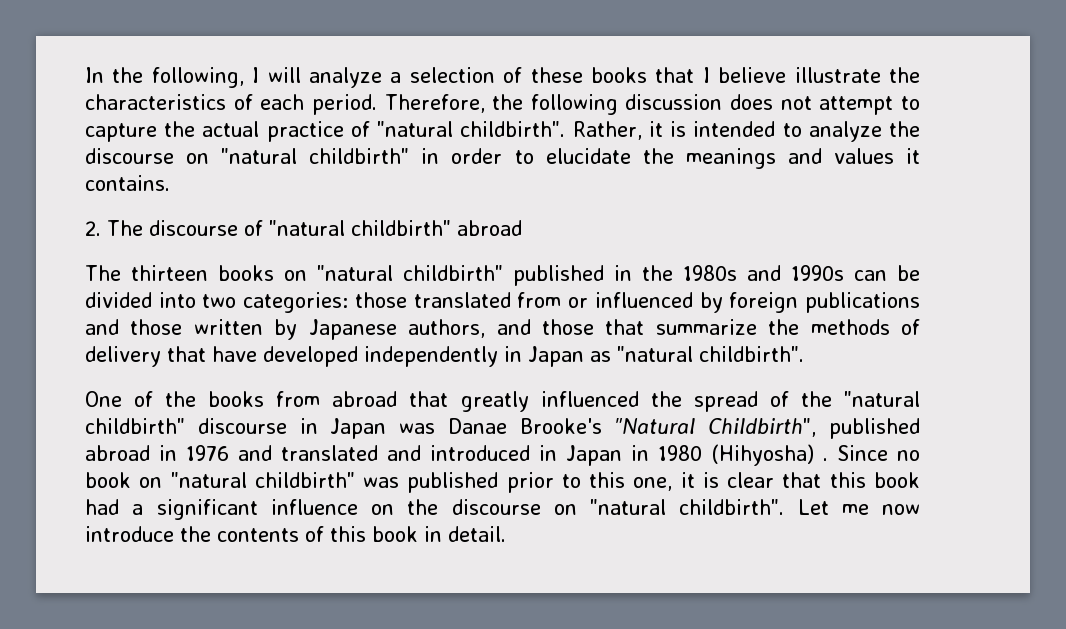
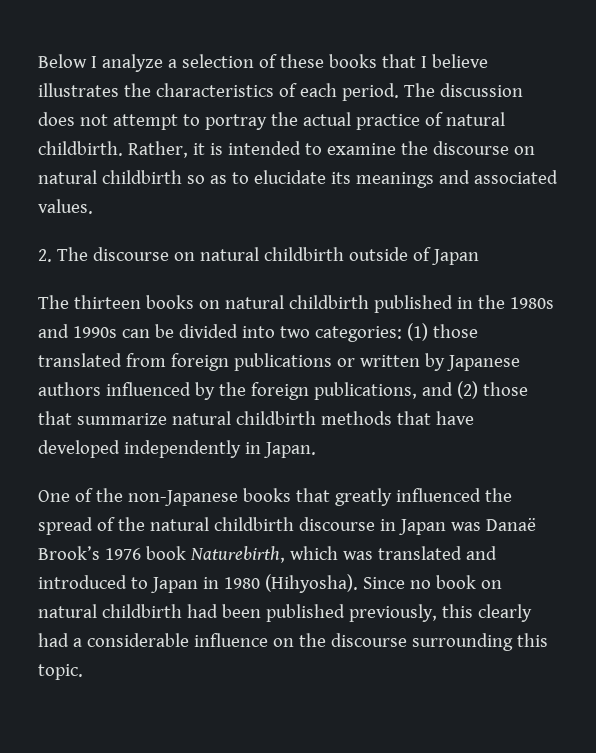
[85,67,301,88] In the following, I will -> [38,54,97,68] Below I
[794,67,881,83] illustrate -> [38,83,119,97] illustrates
[384,94,618,115] Therefore, the following -> [403,83,435,97] The
[85,123,157,142] capture -> [204,114,267,130] portray
[377,121,566,137] "natural childbirth". -> [445,112,505,126] [38,141,123,156] natural childbirth.
[808,121,921,142] [85,148,503,164] analyze the discourse on "natural childbirth" in order -> [326,141,535,155] [38,170,227,184] examine the discourse on natural childbirth so as
[642,148,674,164] the -> [330,172,351,184] its
[833,148,921,164] [85,175,170,191] values it contains. -> [473,170,558,184] [38,199,93,214] associated values.
[244,220,522,236] of "natural childbirth" abroad -> [173,247,479,265] on natural childbirth outside of Japan
[317,265,503,281] "natural childbirth" -> [224,295,369,309] natural childbirth
(349, 302) none -> [406,323,428,341] (1)
[568,292,921,313] [85,319,920,340] [85,346,161,367] or influenced by foreign publications and those written by Japanese authors, and those that summarize the methods of delivery -> [170,353,520,371] [38,381,528,400] [38,411,392,425] foreign publications or written by Japanese authors influenced by the foreign publications, and (2) those that summarize natural childbirth methods
[528,346,804,367] Japan as "natural childbirth". -> [263,442,316,458] Japan.
[208,391,398,407] books from abroad -> [127,488,291,506] non-Japanese books
[844,391,921,407] [85,418,185,434] "natural childbirth" -> [149,517,294,531] natural childbirth
[447,418,921,439] [85,445,272,461] Danae Brooke's "Natural Childbirth", published abroad in 1976 and -> [485,518,536,531] [38,546,373,563] Danaë Brook’s 1976 book Naturebirth, which was
[539,445,557,461] in -> [130,577,148,589] to
[711,444,828,466] (Hihyosha) . -> [264,574,358,593] (Hihyosha).
[170,472,920,493] "natural childbirth" was published prior to this one, it is clear that this book -> [38,604,532,622] natural childbirth had been published previously, this clearly
[156,499,258,520] significant -> [86,633,189,647] considerable
[553,499,920,515] [85,526,506,542] on "natural childbirth". Let me now introduce the contents of this book in detail. -> [411,633,548,651] [38,664,83,680] surrounding this topic.

